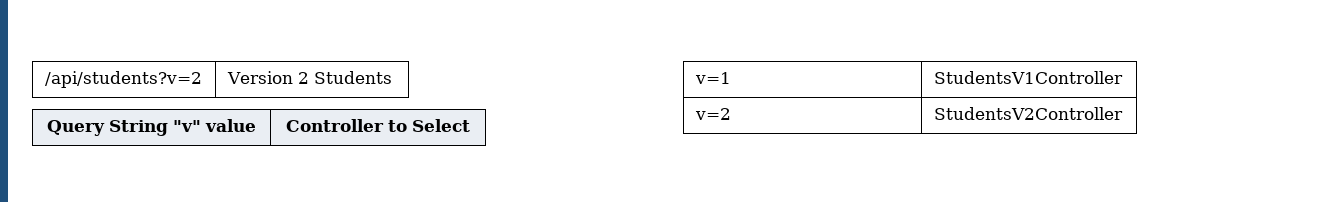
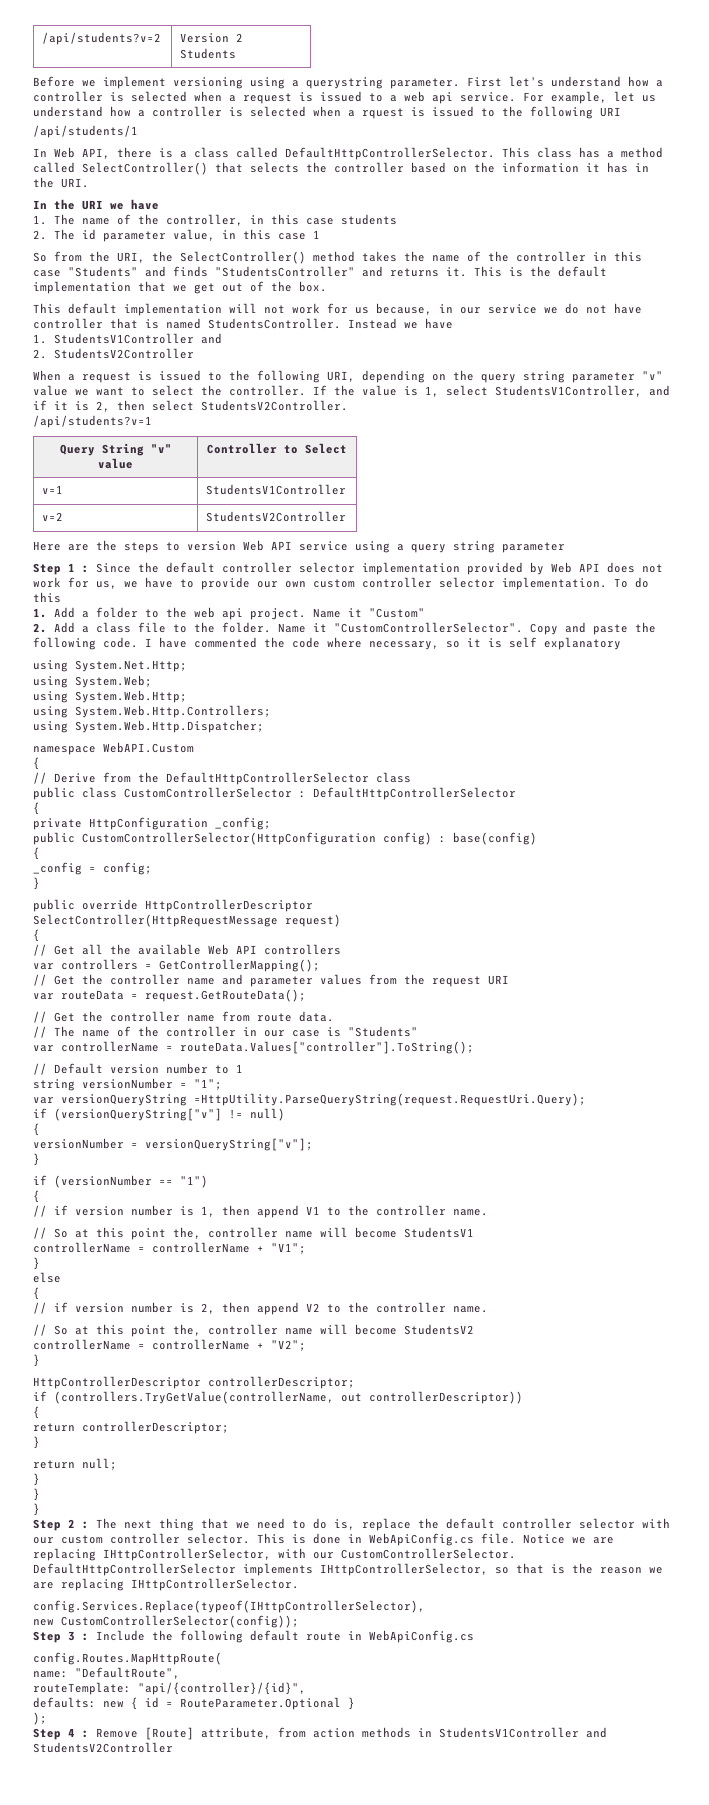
(392, 77) none -> [33,76,663,89] [33,91,656,104] [33,106,621,119] [33,125,138,138] [33,147,663,160] [33,162,649,175] [33,177,89,188] [33,199,159,210] [33,214,397,226] [33,229,320,242] [33,251,642,264] [33,266,607,277] [33,281,327,294] [33,303,642,316] [33,318,453,329] [33,333,222,344] [33,348,194,359] [33,370,663,383] [33,385,670,397] [33,400,348,412] [33,415,152,428] // Before we implement versioning using a querystring parameter. First let's understand how a controller is selected when a request is issued to a web api service. For example, let us understand how a controller is selected when a rquest is issued to the following URI // /api/students/1 // In Web API, there is a class called DefaultHttpControllerSelector. This class has a method called SelectController() that selects the controller based on the information it has in the URI. // In the URI we have // 1. The name of the controller, in this case students // 2. The id parameter value, in this case 1 // So from the URI, the SelectController() method takes the name of the controller in this case "Students" and finds "StudentsController" and returns it. This is the default implementation that we get out of the box. // This default implementation will not work for us because, in our service we do not have controller that is named StudentsController. Instead we have // 1. StudentsV1Controller and // 2. StudentsV2Controller // When a request is issued to the following URI, depending on the query string parameter "v" value we want to select the controller. If the value is 1, select StudentsV1Controller, and if it is 2, then select StudentsV2Controller. // /api/students?v=1
(1123, 113) none -> [33,540,565,553] [33,562,663,575] [33,577,649,590] [33,592,61,603] [33,607,425,620] [33,622,656,635] [33,637,621,650] [33,660,187,672] [33,675,152,688] [33,690,187,703] [33,705,271,718] [33,720,264,733] [33,742,194,755] [33,757,40,770] [33,772,411,785] [33,787,516,800] [33,802,40,815] [33,817,271,830] [33,832,537,845] [33,847,40,860] [33,862,152,875] [33,877,40,890] [33,899,313,912] [33,914,341,927] [33,929,40,942] [33,944,341,956] [33,959,320,972] [33,974,509,987] [33,989,306,1002] [33,1011,334,1023] [33,1026,418,1038] [33,1041,474,1054] [33,1063,243,1075] [33,1078,222,1091] [33,1093,586,1106] [33,1108,285,1121] [33,1123,40,1136] [33,1138,313,1151] [33,1153,40,1166] [33,1175,208,1188] [33,1190,40,1203] [33,1205,488,1218] [33,1227,474,1240] [33,1242,306,1254] [33,1257,40,1270] [33,1272,61,1283] [33,1287,40,1300] [33,1302,488,1315] [33,1324,474,1337] [33,1339,306,1351] [33,1354,40,1367] [33,1376,355,1389] [33,1391,523,1404] [33,1406,40,1419] [33,1421,229,1434] [33,1436,40,1449] [33,1458,117,1470] [33,1473,40,1486] [33,1488,40,1501] [33,1503,40,1516] [33,1518,670,1531] [33,1533,614,1546] [33,1548,516,1561] [33,1563,663,1576] [33,1578,299,1591] [33,1600,425,1613] [33,1615,299,1628] [33,1630,474,1643] [33,1652,222,1665] [33,1667,180,1679] [33,1682,306,1695] [33,1697,355,1710] [33,1712,47,1725] [33,1727,607,1740] [33,1742,173,1753] // Here are the steps to version Web API service using a query string parameter // Step 1 : Since the default controller selector implementation provided by Web API does not work for us, we have to provide our own custom controller selector implementation. To do this // 1. Add a folder to the web api project. Name it "Custom" // 2. Add a class file to the folder. Name it "CustomControllerSelector". Copy and paste the following code. I have commented the code where necessary, so it is self explanatory // using System.Net.Http; // using System.Web; // using System.Web.Http; // using System.Web.Http.Controllers; // using System.Web.Http.Dispatcher; // namespace WebAPI.Custom // { // // Derive from the DefaultHttpControllerSelector class // public class CustomControllerSelector : DefaultHttpControllerSelector // { // private HttpConfiguration _config; // public CustomControllerSelector(HttpConfiguration config) : base(config) // { // _config = config; // } // public override HttpControllerDescriptor // SelectController(HttpRequestMessage request) // { // // Get all the available Web API controllers // var controllers = GetControllerMapping(); // // Get the controller name and parameter values from the request URI // var routeData = request.GetRouteData(); // // Get the controller name from route data. // // The name of the controller in our case is "Students" // var controllerName = routeData.Values["controller"].ToString(); // // Default version number to 1 // string versionNumber = "1"; // var versionQueryString =HttpUtility.ParseQueryString(request.RequestUri.Query); // if (versionQueryString["v"] != null) // { // versionNumber = versionQueryString["v"]; // } // if (versionNumber == "1") // { // // if version number is 1, then append V1 to the controller name. // // So at this point the, controller name will become StudentsV1 // controllerName = controllerName + "V1"; // } // else // { // // if version number is 2, then append V2 to the controller name. // // So at this point the, controller name will become StudentsV2 // controllerName = controllerName + "V2"; // } // HttpControllerDescriptor controllerDescriptor; // if (controllers.TryGetValue(controllerName, out controllerDescriptor)) // { // return controllerDescriptor; // } // return null; // } // } // } // Step 2 : The next thing that we need to do is, replace the default controller selector with our custom controller selector. This is done in WebApiConfig.cs file. Notice we are replacing IHttpControllerSelector, with our CustomControllerSelector. DefaultHttpControllerSelector implements IHttpControllerSelector, so that is the reason we are replacing IHttpControllerSelector. // config.Services.Replace(typeof(IHttpControllerSelector), // new CustomControllerSelector(config)); // Step 3 : Include the following default route in WebApiConfig.cs // config.Routes.MapHttpRoute( // name: "DefaultRoute", // routeTemplate: "api/{controller}/{id}", // defaults: new { id = RouteParameter.Optional } // ); // Step 4 : Remove [Route] attribute, from action methods in StudentsV1Controller and StudentsV2Controller

